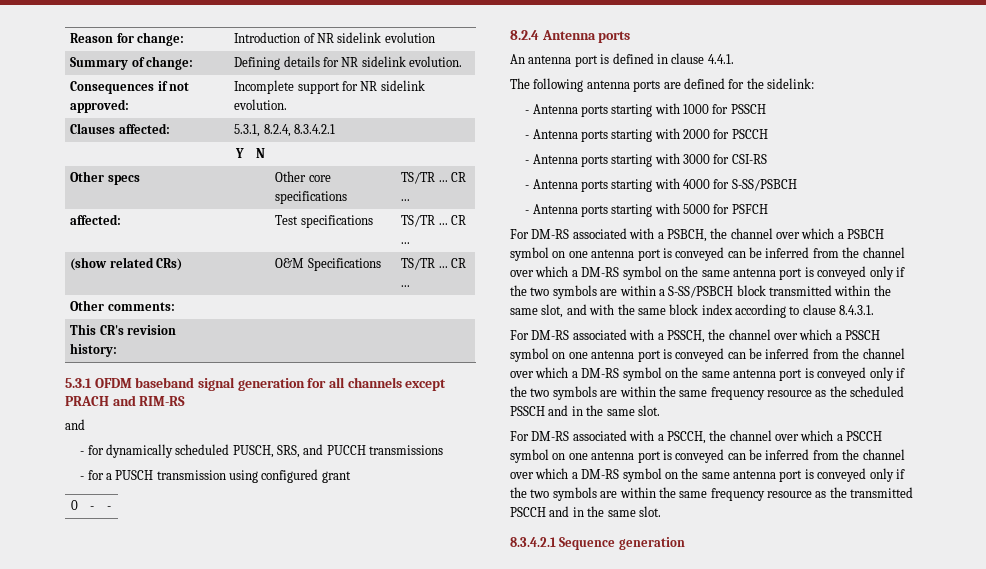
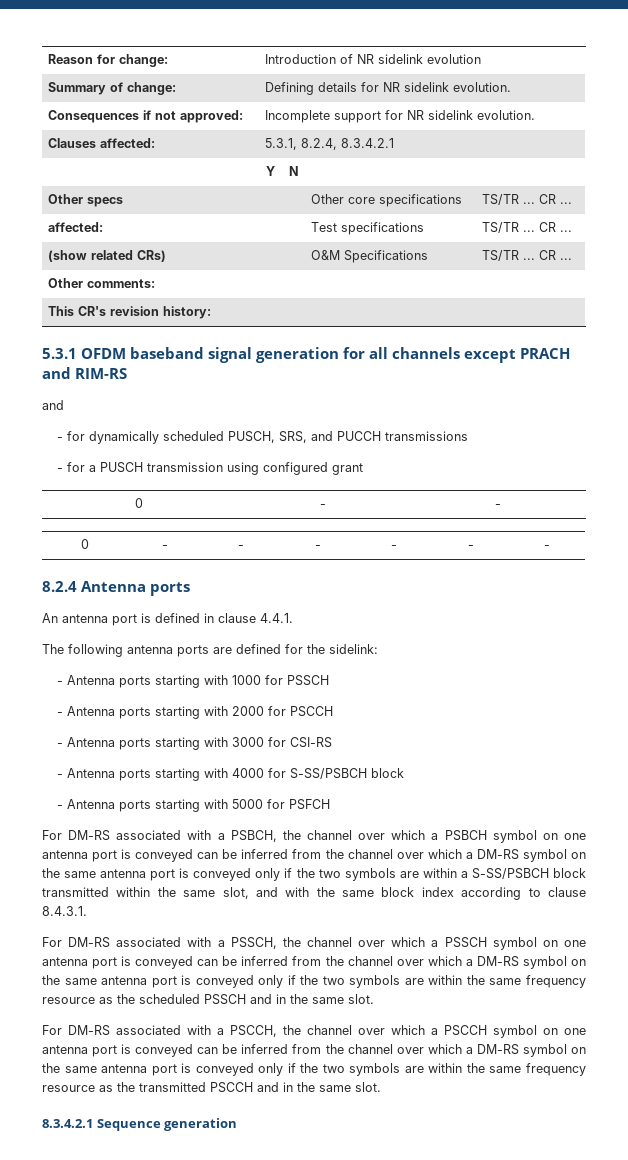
(111, 508) none -> [80,539,89,549] [161,545,168,549] [238,545,244,549] [314,545,321,549] [391,545,397,549] [467,545,474,549] [543,545,550,549] // 0 | - | - | - | - | - | -
(797, 185) none -> [371,768,405,778] block

